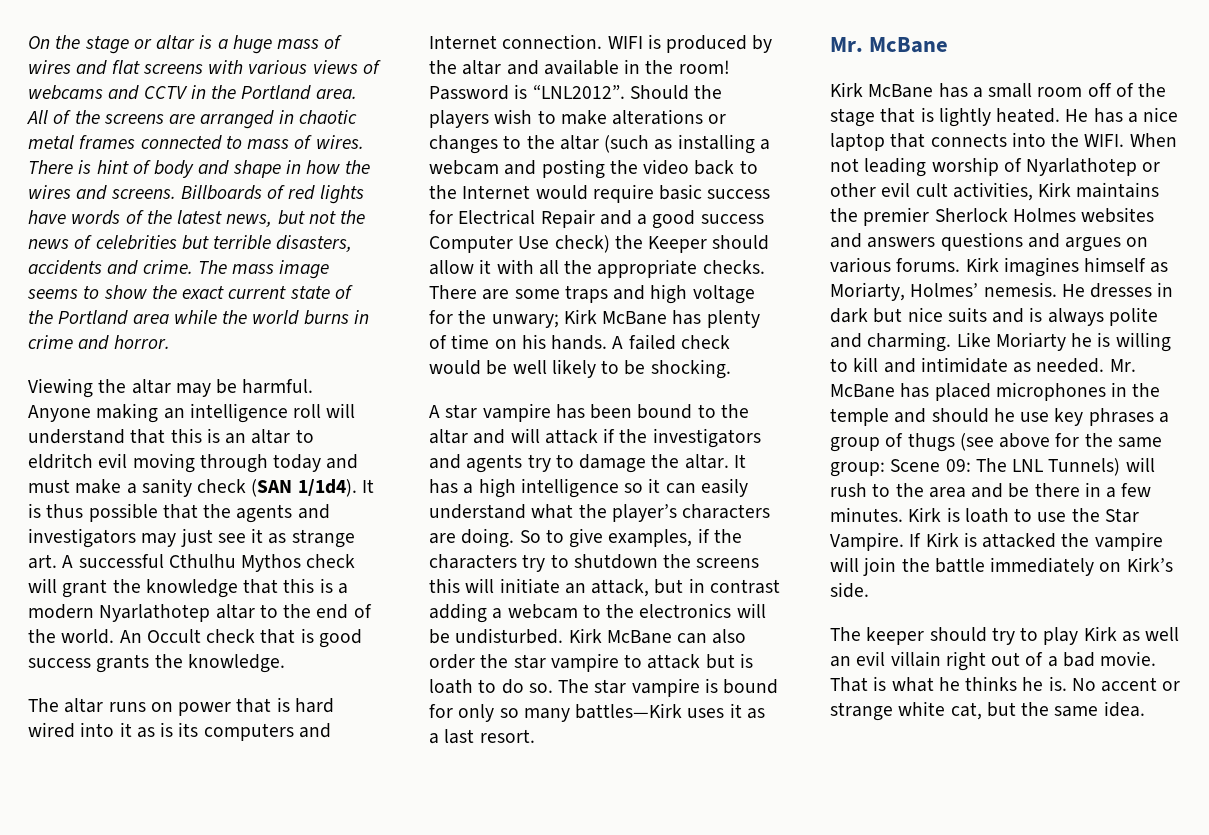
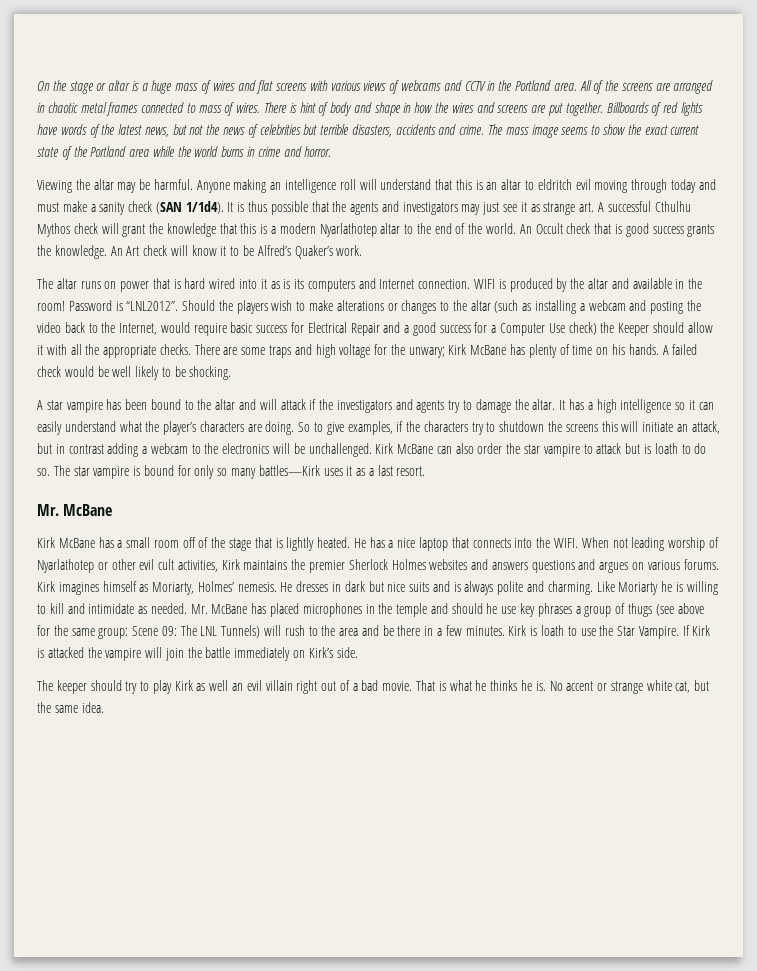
[110,189,176,199] screens. -> [497,102,603,116] screens are put together.
(285, 663) none -> [110,245,363,259] An Art check will know it to be Alfred’s Quaker’s work.
[462,185,531,199] Internet -> [119,323,158,335] Internet,
(764, 219) none -> [474,322,497,333] for a
[455,628,564,644] undisturbed. -> [308,443,372,457] unchallenged.

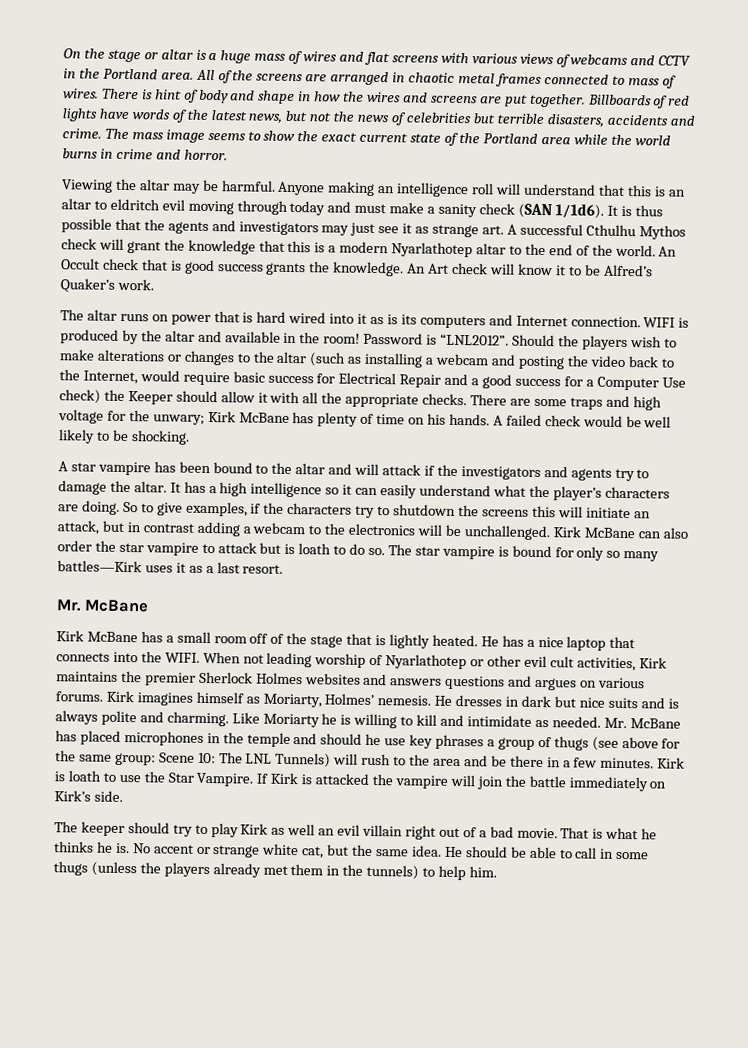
[185,201,224,214] 1/1d4). -> [554,203,604,219] 1/1d6).
[161,626,177,636] 09: -> [197,752,216,764] 10:
(104, 707) none -> [443,846,650,860] [53,861,497,881] He should be able to call in some thugs (unless the players already met them in the tunnels) to help him.

